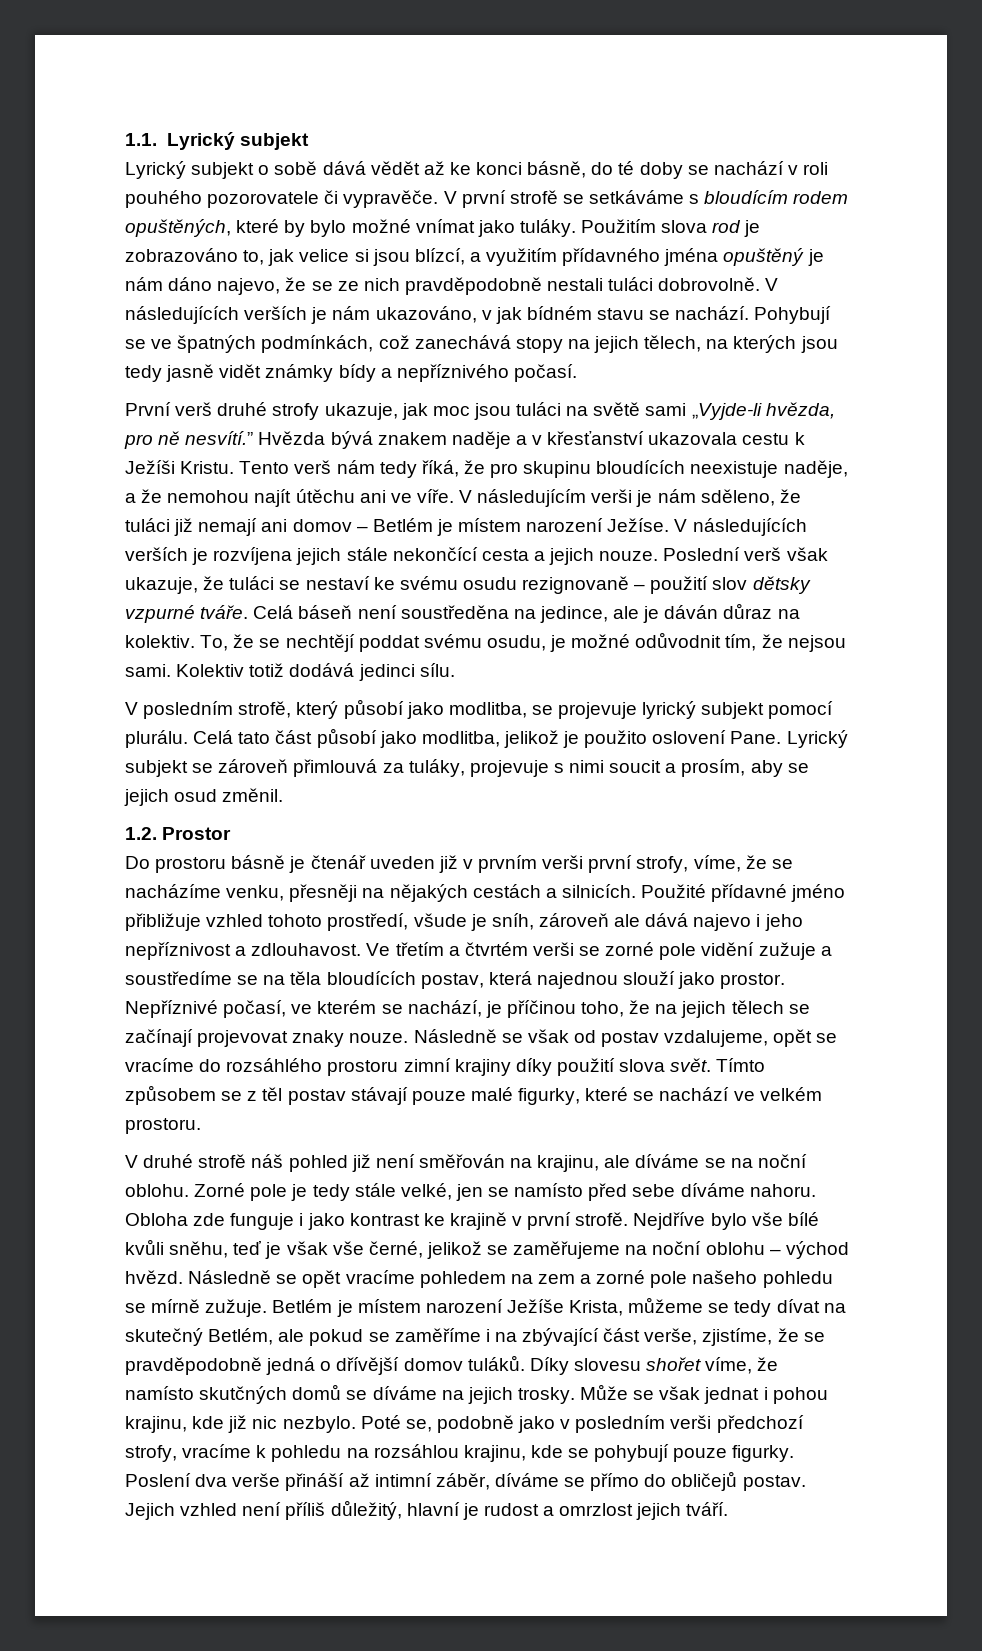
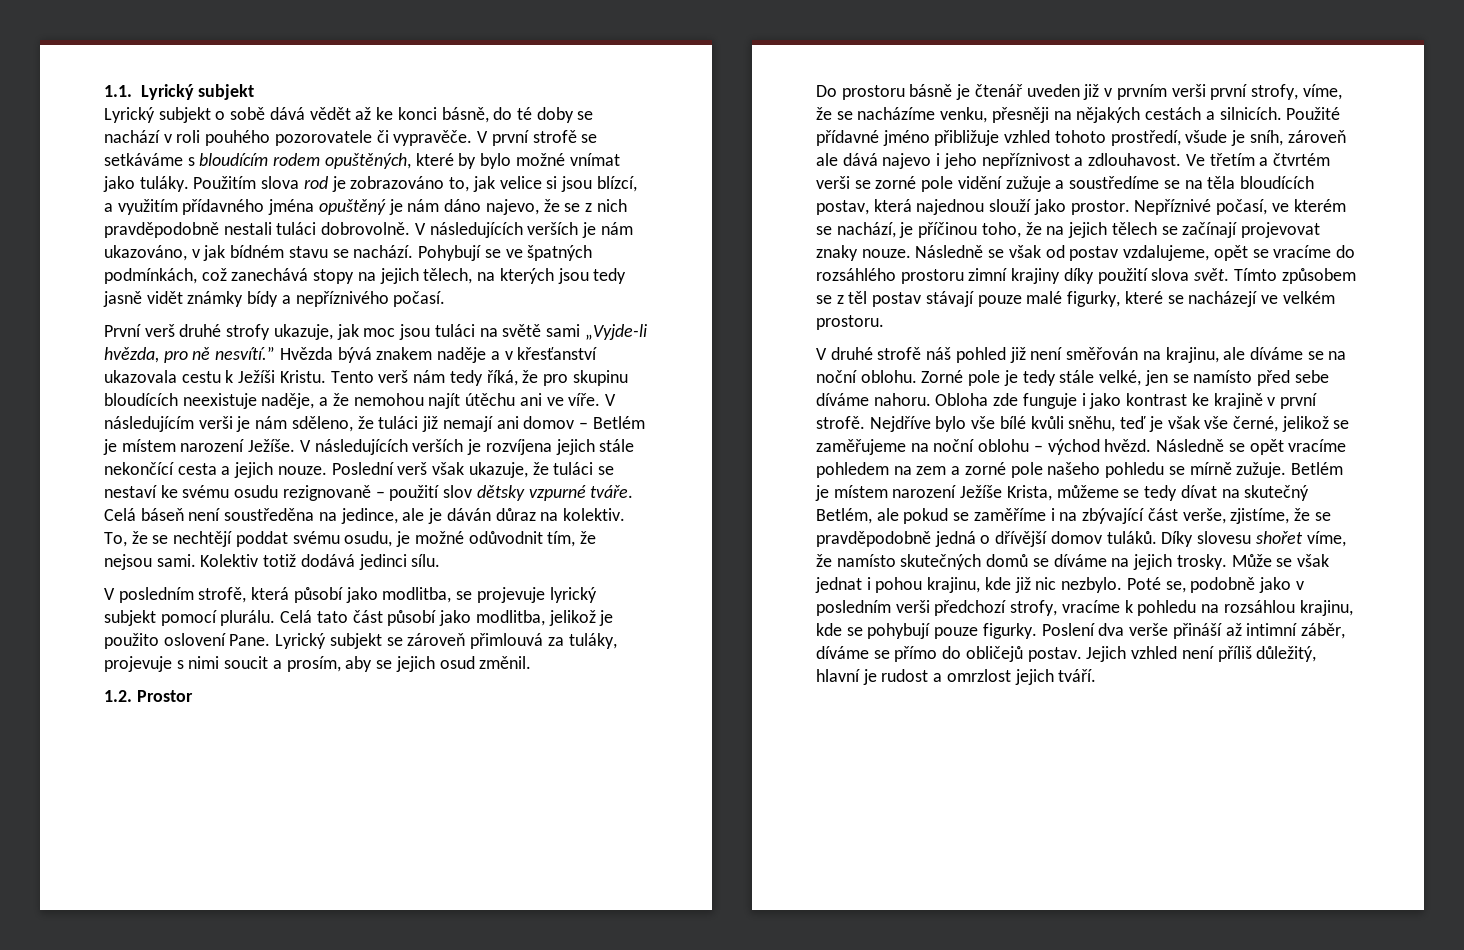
[337,281,359,291] ze -> [584,203,592,212] z
[607,518,670,532] Ježíse. -> [248,439,296,452] Ježíše.
[296,701,339,719] který -> [251,587,290,600] která
[659,1087,730,1101] nachází -> [1188,291,1258,307] nacházejí
[199,1386,288,1404] skutčných -> [900,554,982,570] skutečných

